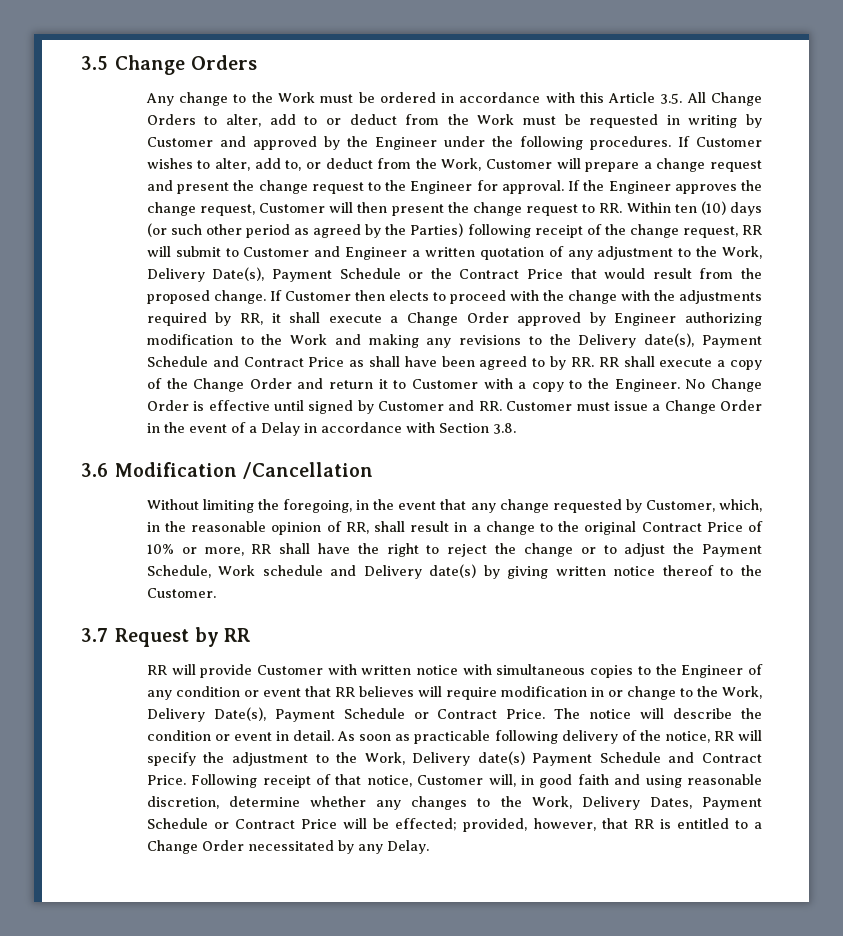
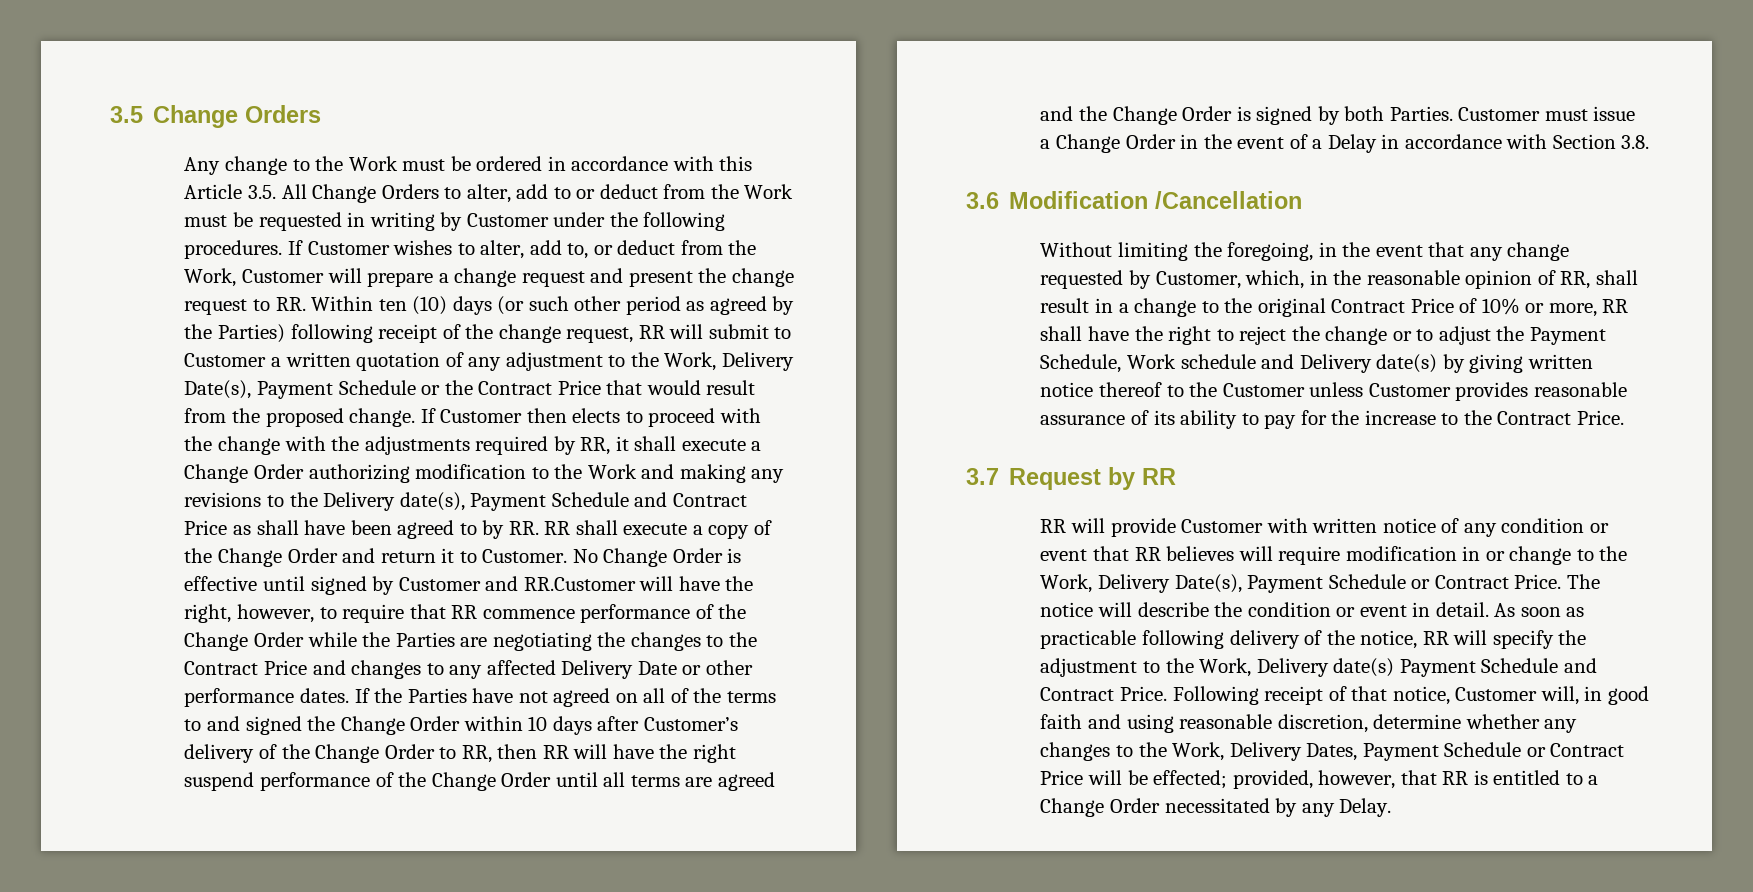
[219,136,437,150] and approved by the Engineer -> (549, 220) none
[385,180,763,194] [146,202,596,216] the Engineer for approval. If the Engineer approves the change request, Customer will then present the change request to -> (271, 305) none
[314,246,408,260] and Engineer -> (267, 360) none
[517,312,677,326] approved by Engineer -> (305, 471) none
[411,378,680,392] Customer with a copy to the Engineer. -> [482,549,568,563] Customer.
[478,401,502,411] RR. -> [523,576,754,591] [184,604,747,623] [184,632,757,651] [184,660,753,679] [184,688,776,707] [184,716,738,735] [184,744,736,763] [184,772,775,791] [1040,106,1453,125] RR.Customer will have the right, however, to require that RR commence performance of the Change Order while the Parties are negotiating the changes to the Contract Price and changes to any affected Delivery Date or other performance dates. If the Parties have not agreed on all of the terms to and signed the Change Order within 10 days after Customer’s delivery of the Change Order to RR, then RR will have the right suspend performance of the Change Order until all terms are agreed and the Change Order is signed by both Parties.
[146,588,216,598] Customer. -> [1222,382,1627,401] [1040,410,1624,429] Customer unless Customer provides reasonable assurance of its ability to pay for the increase to the Contract Price.
[462,664,744,678] with simultaneous copies to the Engineer -> (1436, 525) none

